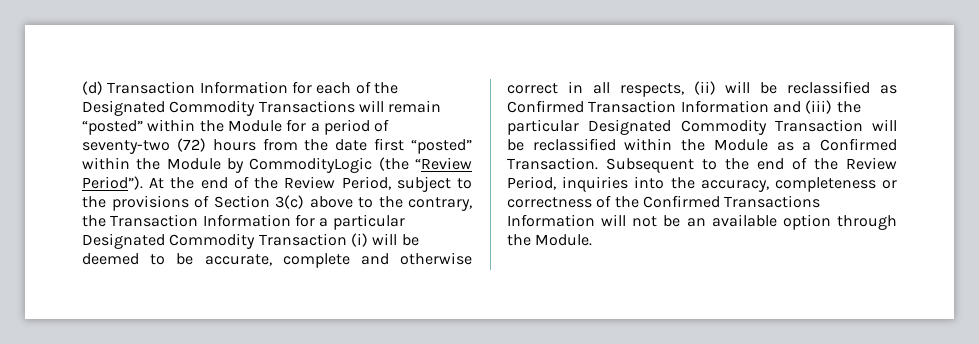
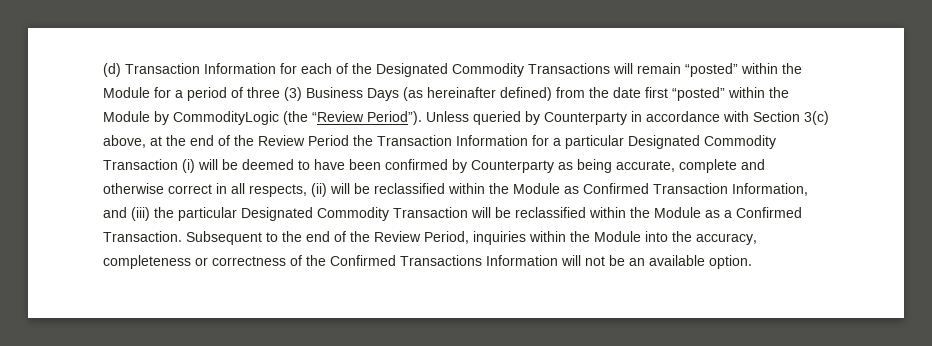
[82,138,256,154] seventy-two (72) hours -> [247,87,552,101] three (3) Business Days (as hereinafter defined)
[149,176,473,192] [82,195,472,211] At the end of the Review Period, subject to the provisions of Section 3(c) above to the contrary, -> [426,111,829,125] [103,135,349,148] Unless queried by Counterparty in accordance with Section 3(c) above, at the end of the Review Period
[176,253,194,265] be -> [314,159,612,173] have been confirmed by Counterparty as being
(871, 87) none -> [448,183,560,194] within the Module
[680,100,769,113] Information -> [732,183,808,196] Information,
(629, 184) none -> [529,231,641,242] within the Module
[782,214,897,230] [507,234,593,246] option through the Module. -> [709,255,752,269] option.

